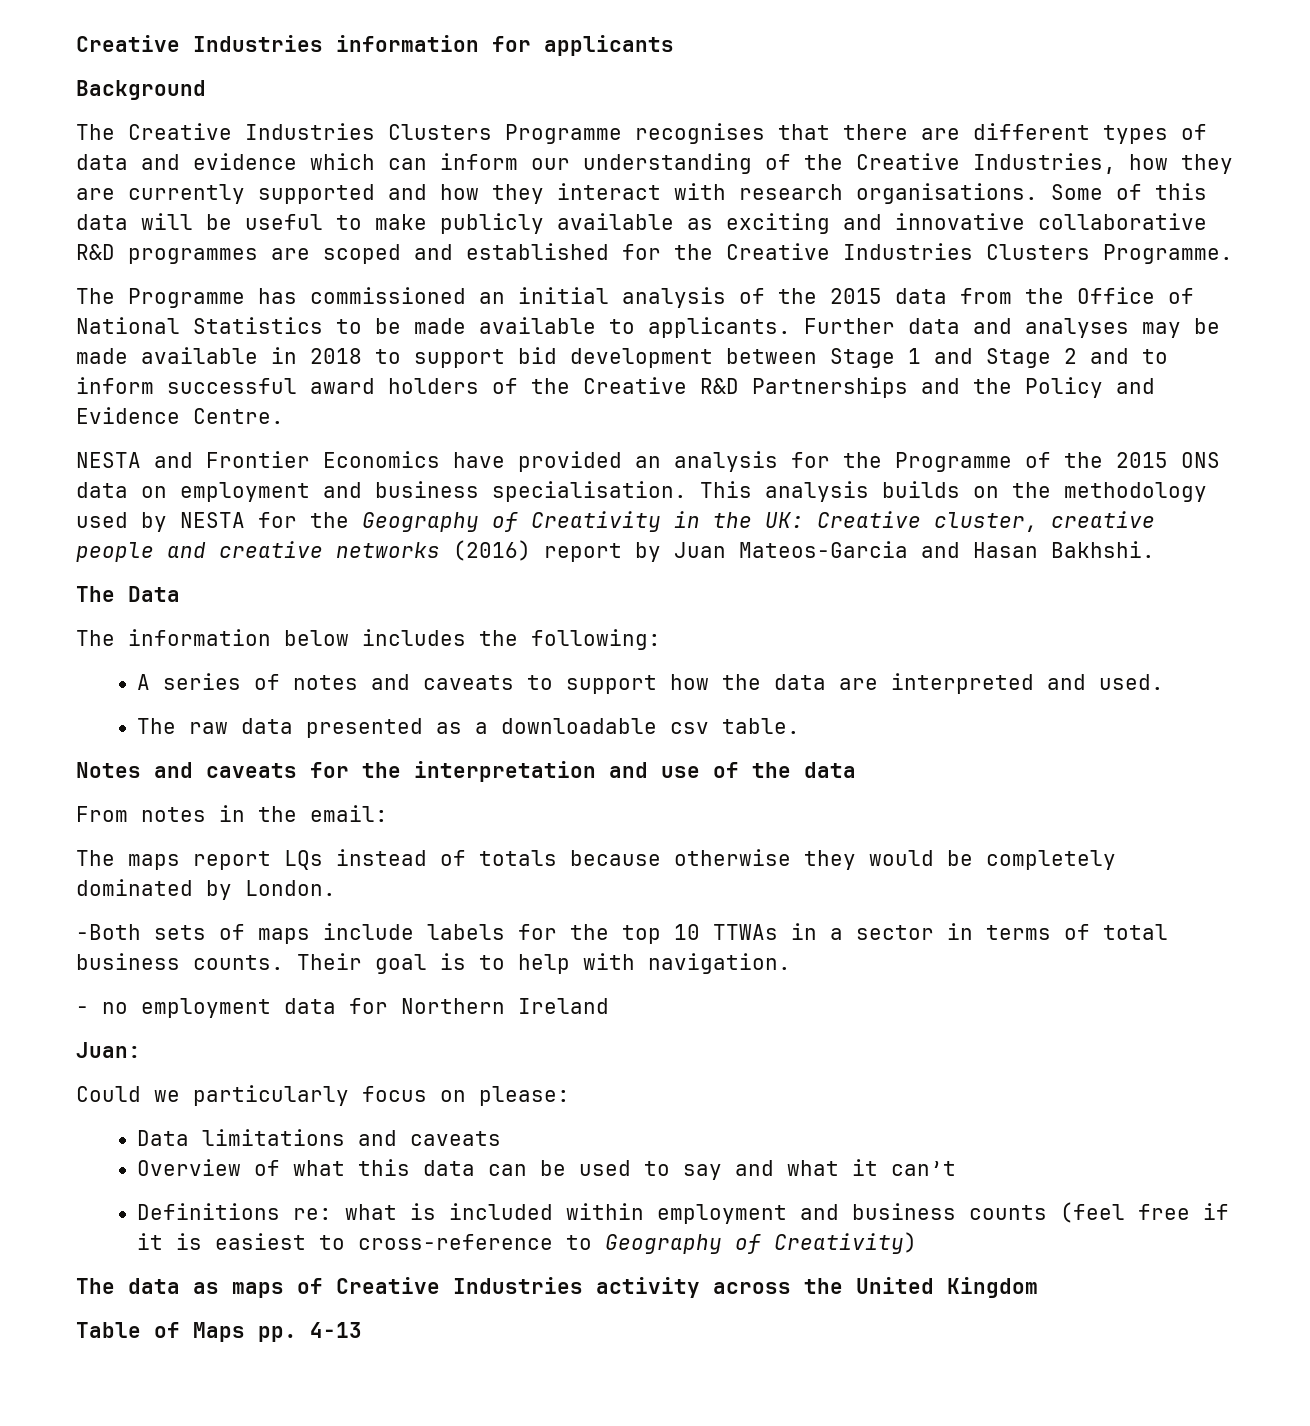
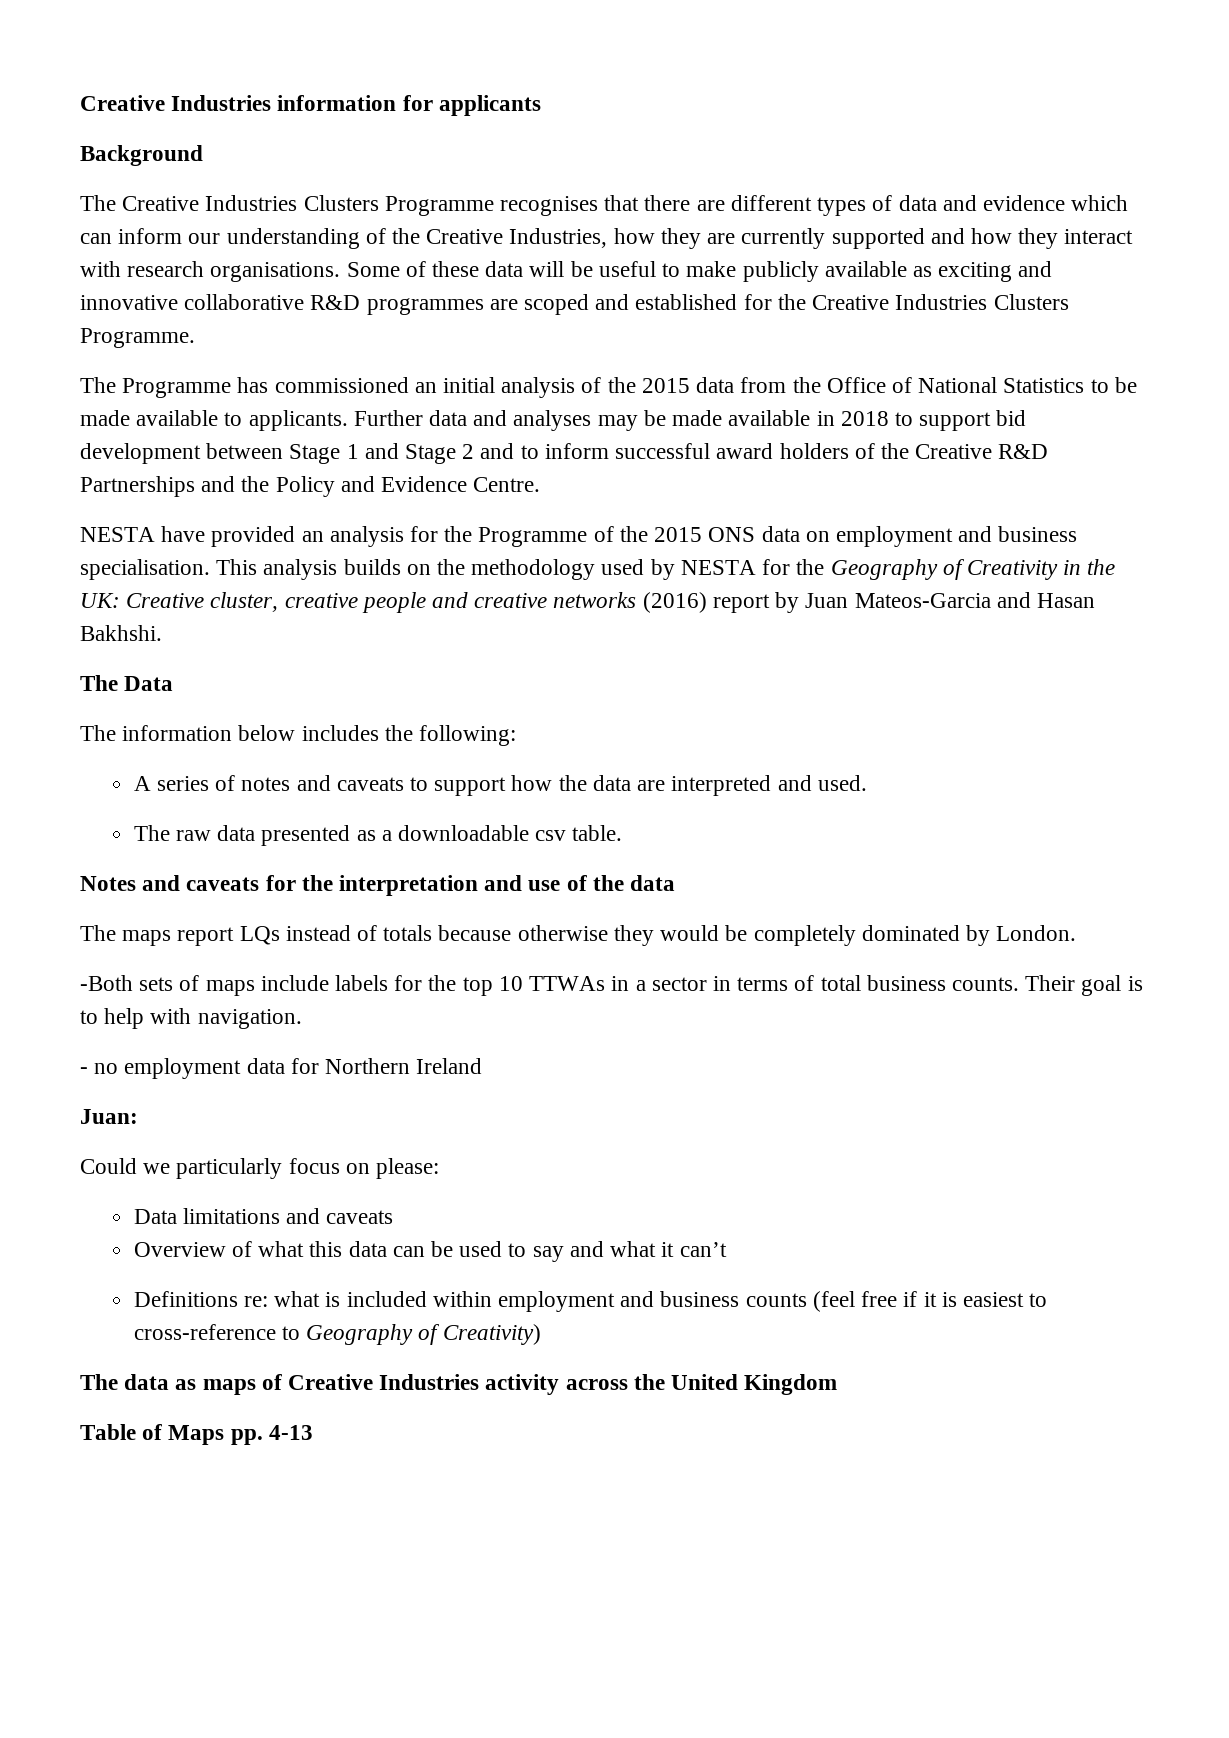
[1155,183,1207,200] this -> [432,261,480,277] these
[154,451,440,468] and Frontier Economics -> (155, 534) none
[76,805,388,822] // From notes in the email: -> (676, 883) none

